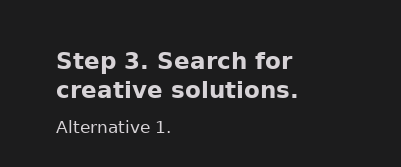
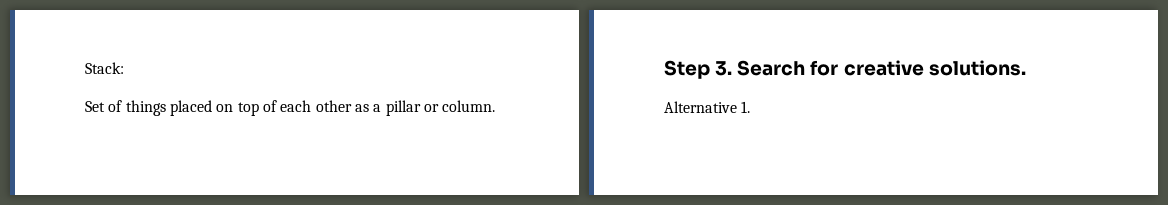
(56, 63) none -> [85,62,124,74] [85,100,496,116] Stack: // Set of things placed on top of each other as a pillar or column. //

